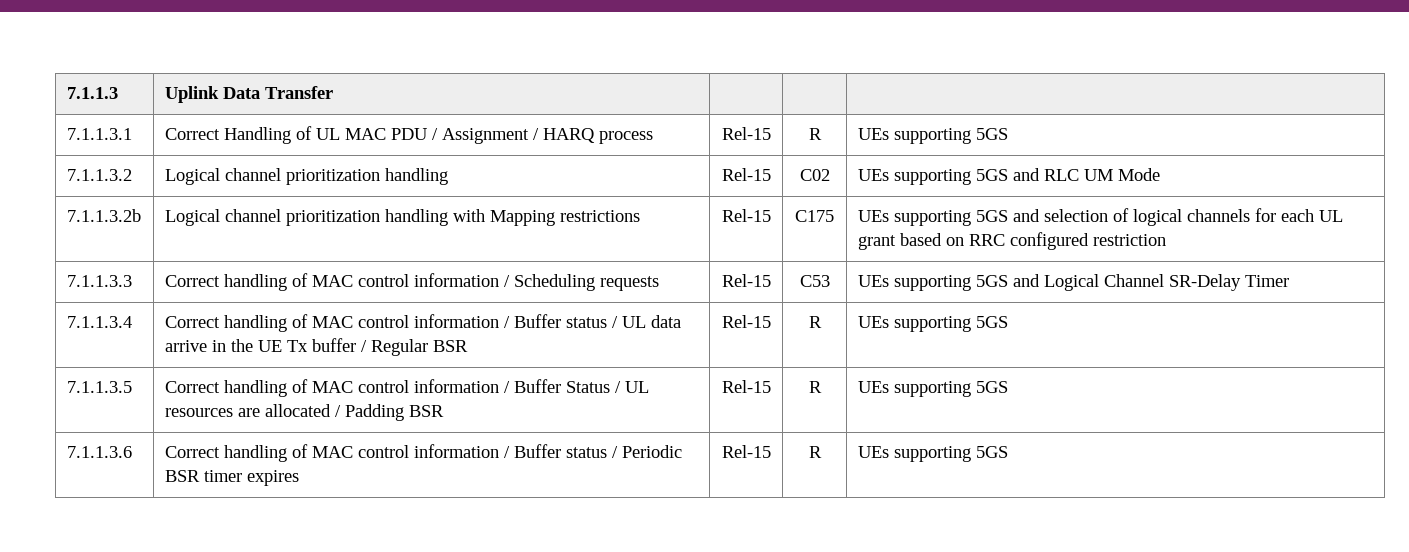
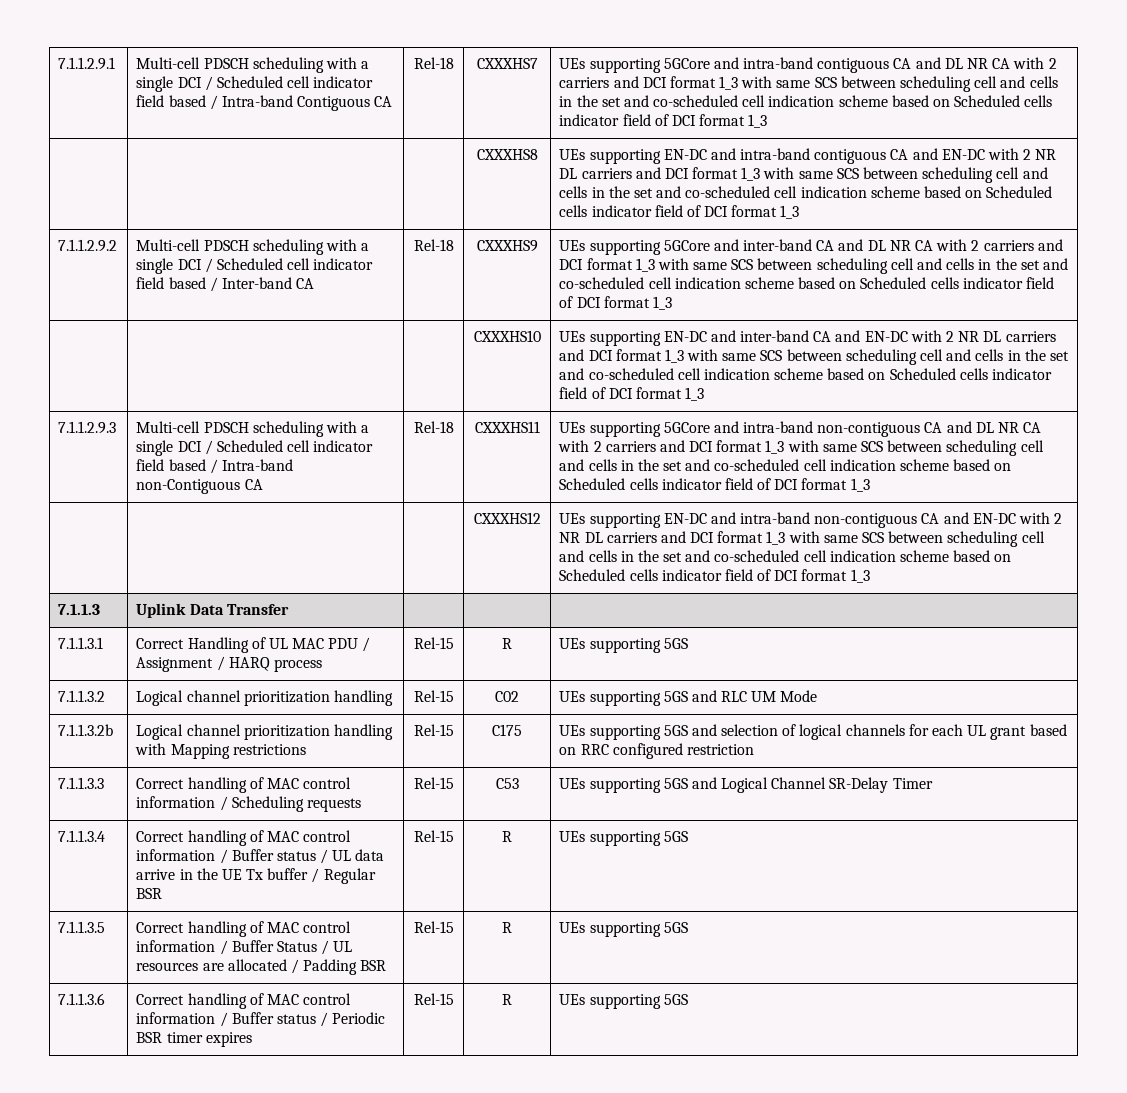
(66, 93) none -> [58,57,116,70] [136,57,370,73] [136,76,374,92] [136,95,393,111] [413,57,454,69] [476,58,538,69] [559,57,1057,73] [559,76,1058,92] [559,95,1053,107] [559,114,768,128] [476,149,538,160] [559,148,1057,164] [559,167,1048,183] [559,186,1053,198] [559,205,800,219] [58,239,118,252] [136,239,370,255] [136,258,374,274] [136,277,315,292] [413,239,454,251] [476,240,538,252] [559,239,1063,255] [559,258,1068,274] [559,277,1055,289] [559,296,672,310] [473,330,541,342] [559,330,1056,346] [559,349,1069,365] [559,368,1053,380] [559,387,705,401] [58,421,117,434] [136,421,370,437] [136,440,374,456] [136,459,293,474] [136,479,263,494] [413,421,454,433] [474,421,540,433] [559,421,1042,437] [558,440,1044,456] [559,459,1012,471] [559,478,870,492] [473,512,541,524] [559,512,1063,528] [559,531,1045,547] [559,550,1012,562] [559,569,870,583] 7.1.1.2.9.1 | Multi-cell PDSCH scheduling with a single DCI / Scheduled cell indicator field based / Intra-band Contiguous CA | Rel-18 | CXXXHS7 | UEs supporting 5GCore and intra-band contiguous CA and DL NR CA with 2 carriers and DCI format 1_3 with same SCS between scheduling cell and cells in the set and co-scheduled cell indication scheme based on Scheduled cells indicator field of DCI format 1_3 // | | | CXXXHS8 | UEs supporting EN-DC and intra-band contiguous CA and EN-DC with 2 NR DL carriers and DCI format 1_3 with same SCS between scheduling cell and cells in the set and co-scheduled cell indication scheme based on Scheduled cells indicator field of DCI format 1_3 // 7.1.1.2.9.2 | Multi-cell PDSCH scheduling with a single DCI / Scheduled cell indicator field based / Inter-band CA | Rel-18 | CXXXHS9 | UEs supporting 5GCore and inter-band CA and DL NR CA with 2 carriers and DCI format 1_3 with same SCS between scheduling cell and cells in the set and co-scheduled cell indication scheme based on Scheduled cells indicator field of DCI format 1_3 // | | | CXXXHS10 | UEs supporting EN-DC and inter-band CA and EN-DC with 2 NR DL carriers and DCI format 1_3 with same SCS between scheduling cell and cells in the set and co-scheduled cell indication scheme based on Scheduled cells indicator field of DCI format 1_3 // 7.1.1.2.9.3 | Multi-cell PDSCH scheduling with a single DCI / Scheduled cell indicator field based / Intra-band non-Contiguous CA | Rel-18 | CXXXHS11 | UEs supporting 5GCore and intra-band non-contiguous CA and DL NR CA with 2 carriers and DCI format 1_3 with same SCS between scheduling cell and cells in the set and co-scheduled cell indication scheme based on Scheduled cells indicator field of DCI format 1_3 // | | | CXXXHS12 | UEs supporting EN-DC and intra-band non-contiguous CA and EN-DC with 2 NR DL carriers and DCI format 1_3 with same SCS between scheduling cell and cells in the set and co-scheduled cell indication scheme based on Scheduled cells indicator field of DCI format 1_3 //

